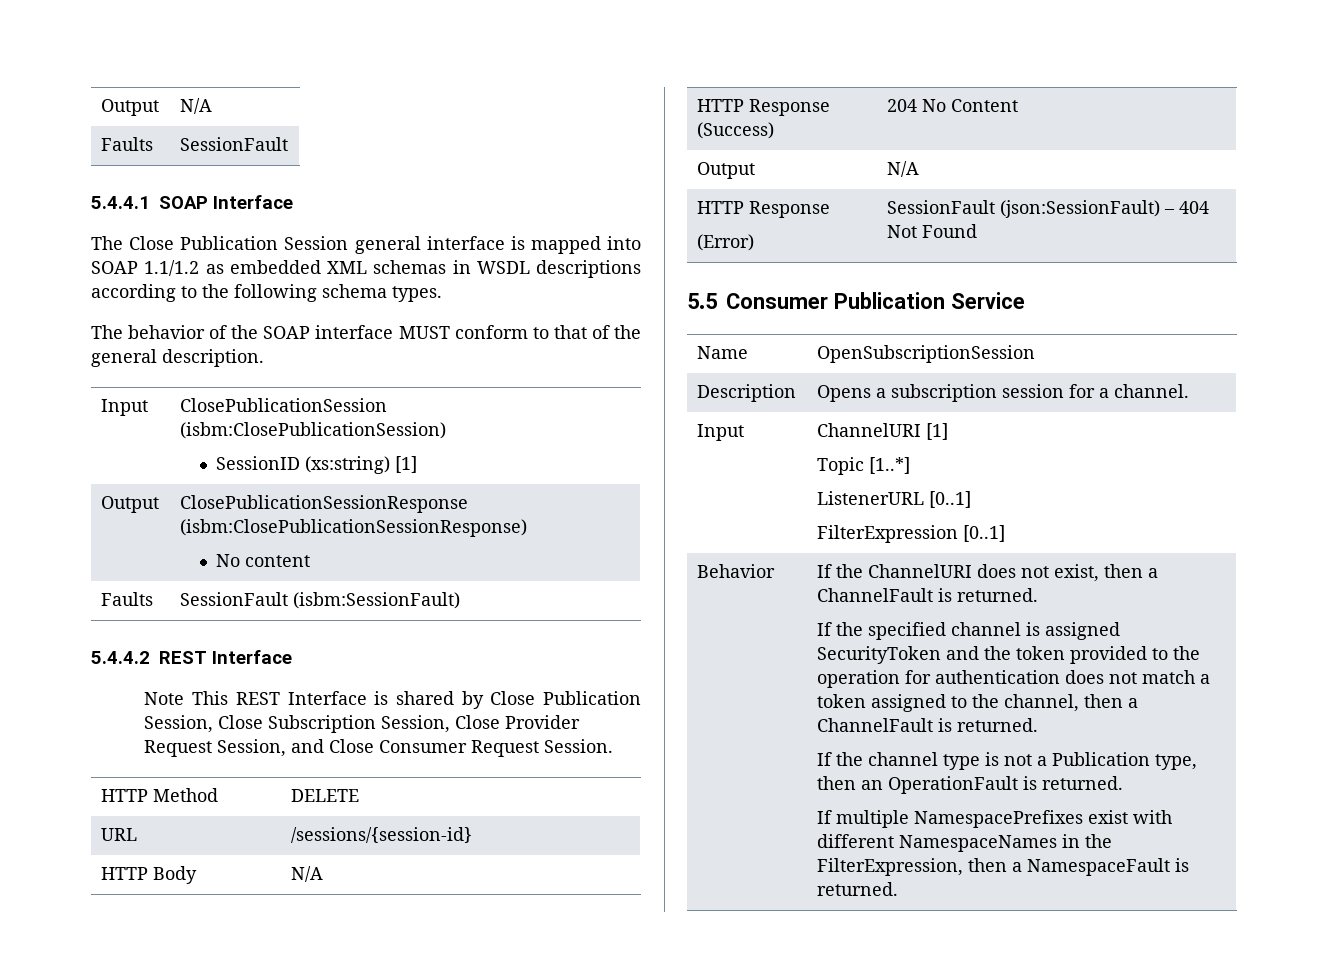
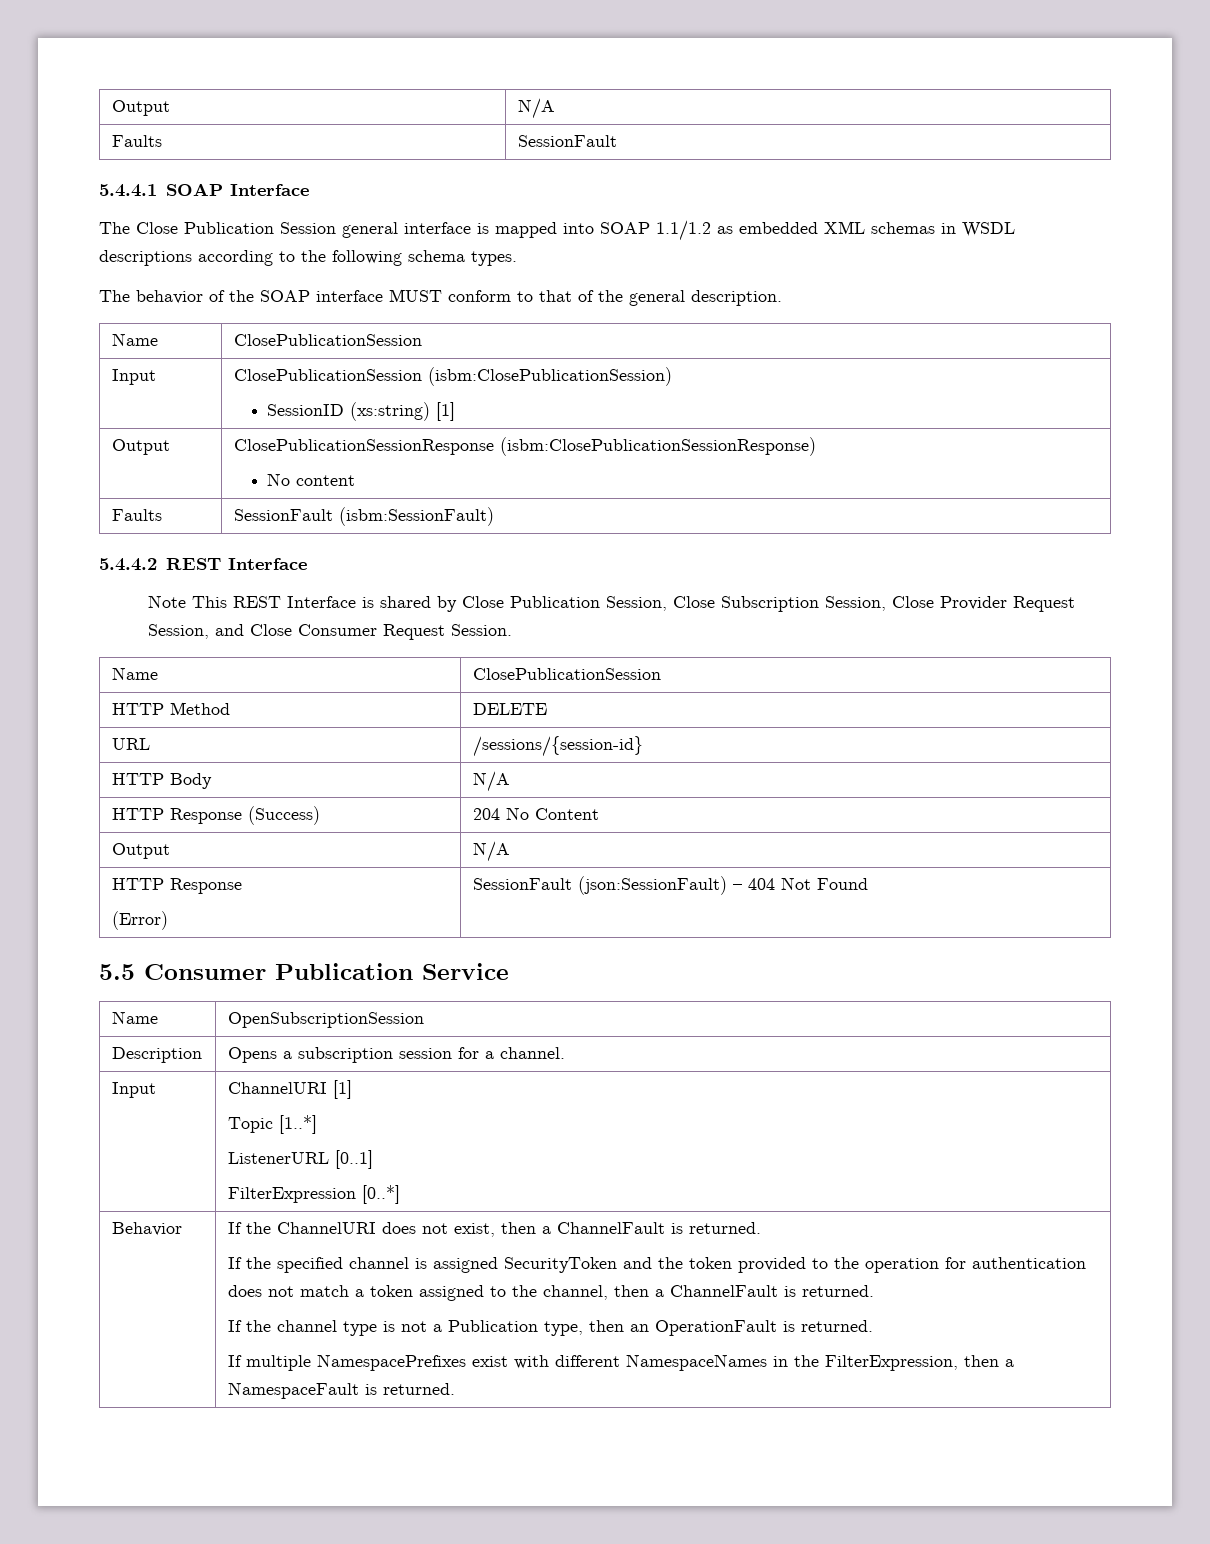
(264, 358) none -> [111,333,158,346] [233,334,422,346] // Name | ClosePublicationSession
(614, 746) none -> [111,667,158,680] [472,668,661,680] // Name | ClosePublicationSession
[963,525,1006,542] [0..1] -> [361,1185,400,1204] [0..*]

